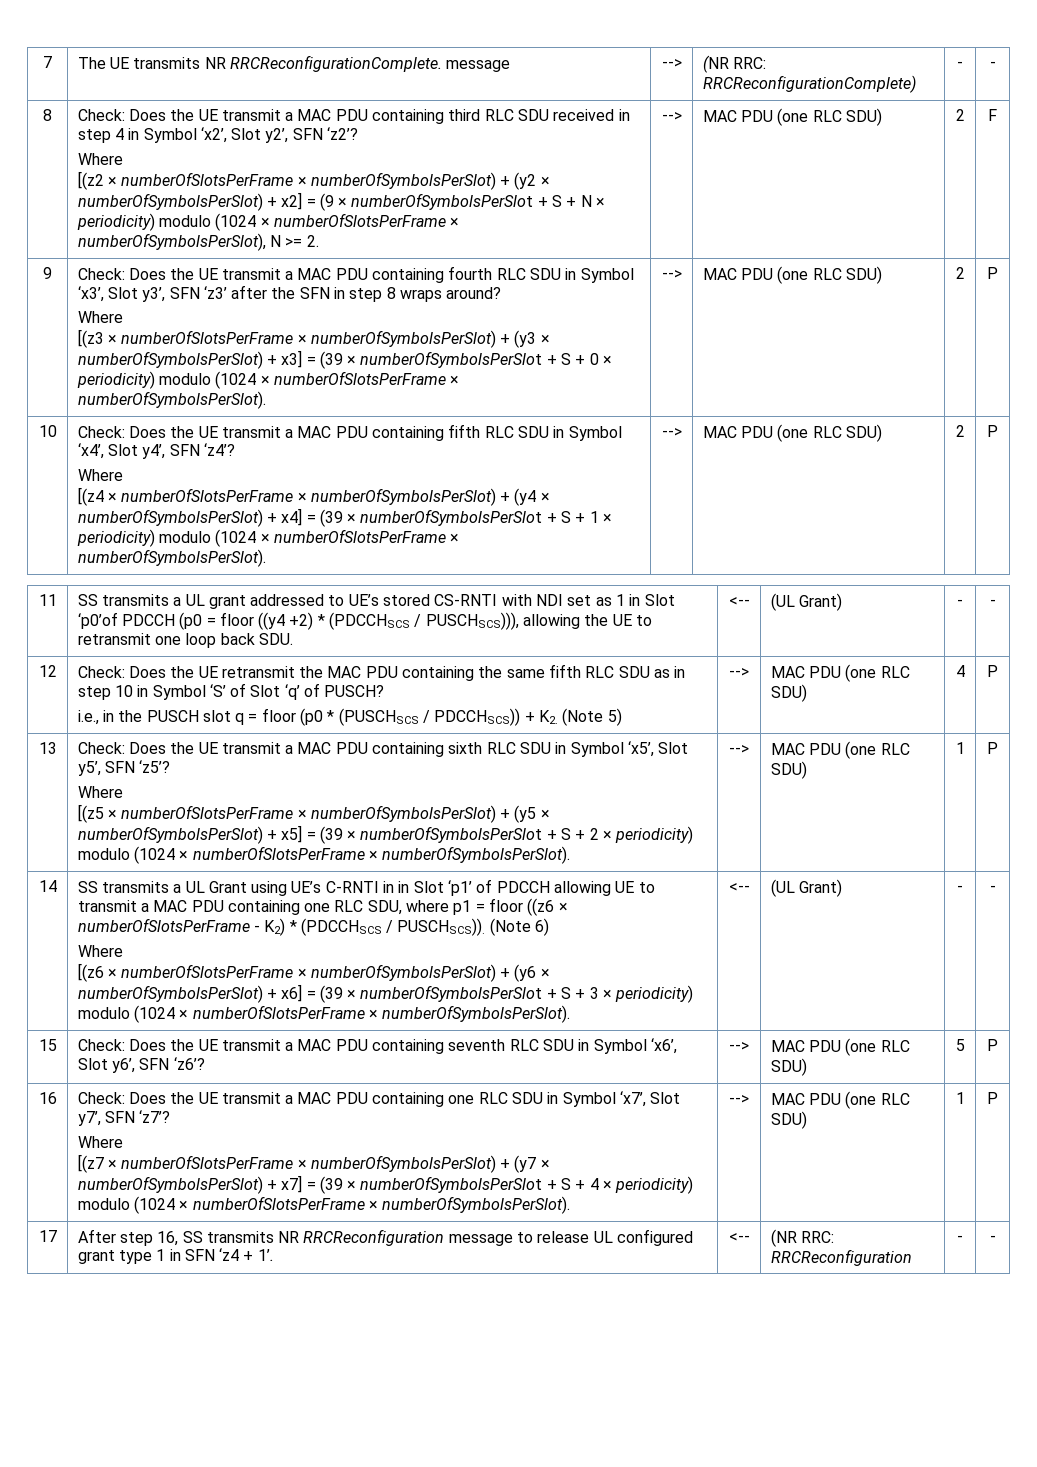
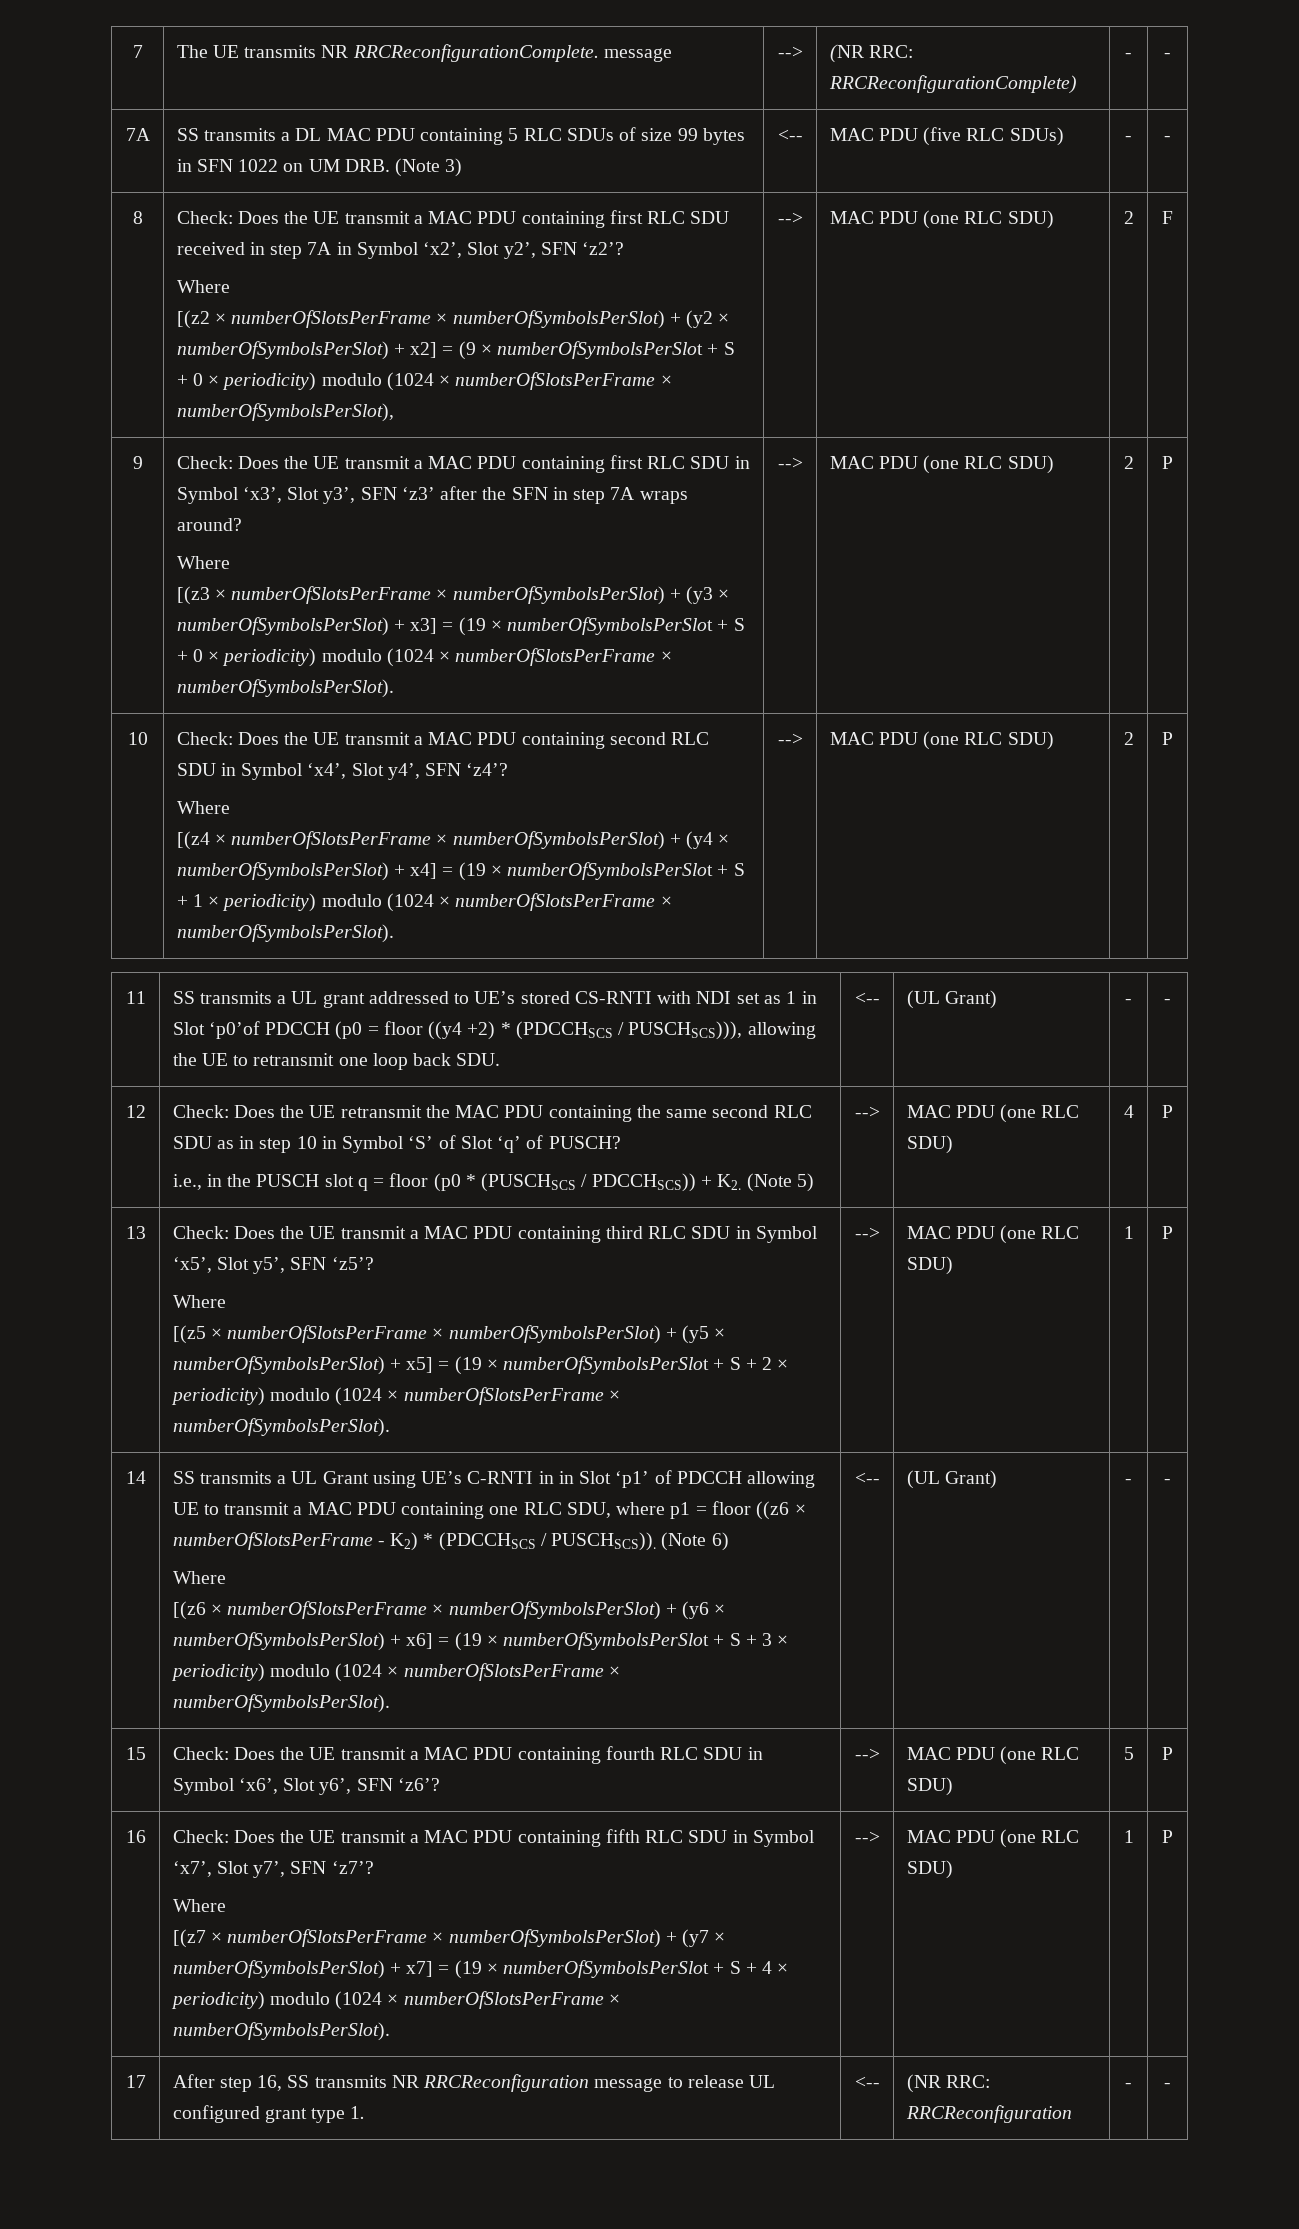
(996, 64) none -> [125,128,150,141] [176,127,745,145] [176,158,463,177] [777,129,803,141] [829,127,1064,146] [1125,136,1132,141] [1164,136,1171,141] // 7A | SS transmits a DL MAC PDU containing 5 RLC SDUs of size 99 bytes in SFN 1022 on UM DRB. (Note 3) | <-- | MAC PDU (five RLC SDUs) | - | -
[448,109,481,121] third -> [609,210,643,224] first
[114,128,124,140] 4 -> [307,242,332,255] 7A
[580,195,592,207] N -> [192,373,203,386] 0
[269,235,319,247] N >= 2. -> (394, 412) none
[448,266,493,280] fourth -> [609,455,643,469] first
[386,287,396,299] 8 -> [610,487,635,500] 7A
[319,351,343,369] (39 -> [458,617,486,636] (19
[448,424,481,438] fifth -> [609,732,666,745] second
[319,509,343,527] (39 -> [458,862,486,881] (19
[549,664,582,678] fifth -> [712,1105,769,1118] second
[448,742,483,754] sixth -> [605,1226,643,1239] third
[319,826,343,844] (39 -> [454,1356,482,1375] (19
[319,985,343,1003] (39 -> [454,1632,482,1651] (19
[448,1039,506,1051] seventh -> [605,1746,655,1760] fourth
[448,1095,475,1104] one -> [605,1829,640,1843] fifth
[319,1176,343,1194] (39 -> [454,1960,482,1979] (19
[156,1248,274,1261] 1 in SFN ‘z4 + 1’. -> [350,2106,366,2119] 1.

